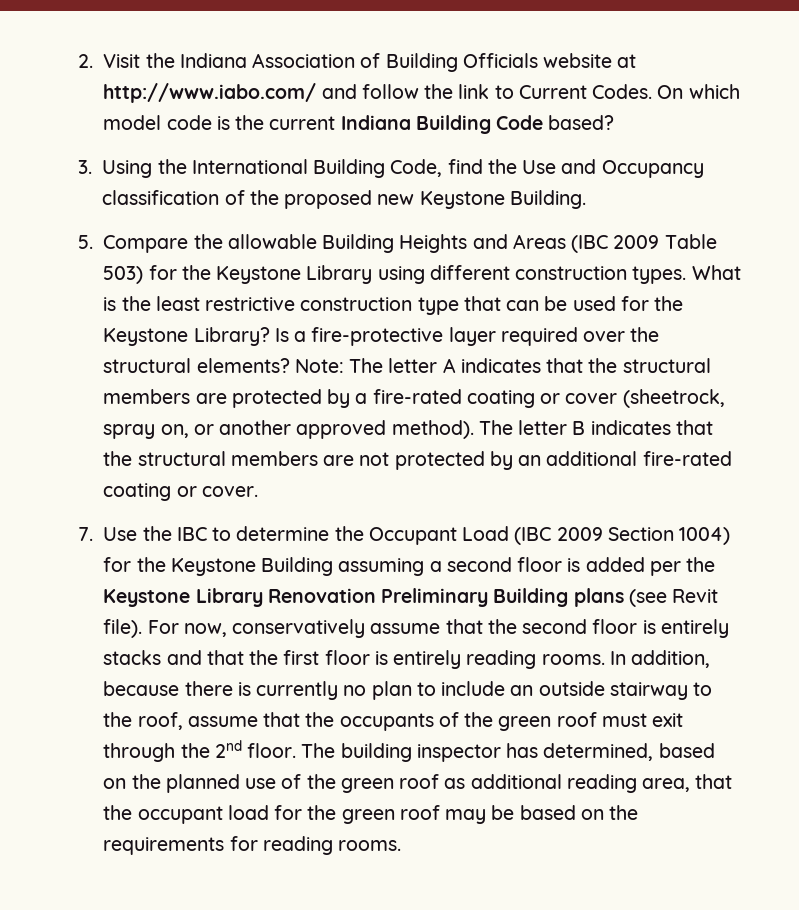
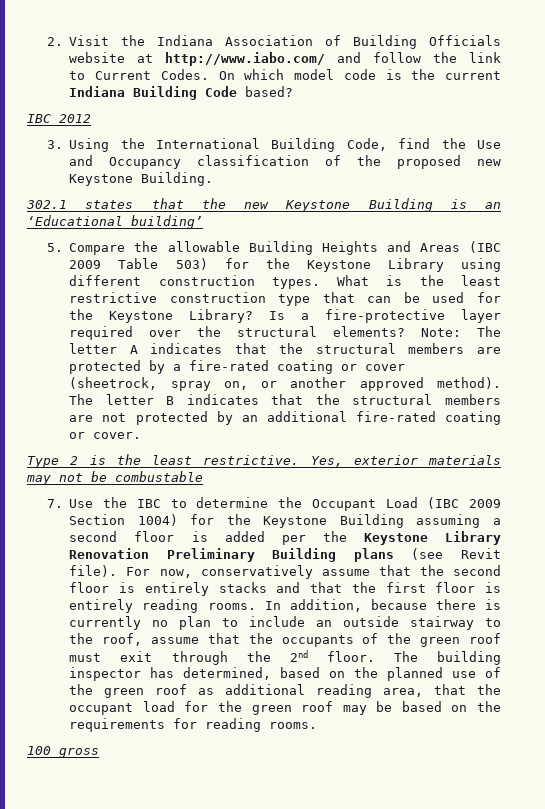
(615, 122) none -> [27,114,91,123] // IBC 2012
(586, 199) none -> [26,198,501,212] [27,215,203,229] // 302.1 states that the new Keystone Building is an ‘Educational building’
(258, 491) none -> [27,454,501,468] [26,471,203,485] // Type 2 is the least restrictive. Yes, exterior materials may not be combustable
(402, 845) none -> [27,746,99,758] // 100 gross

